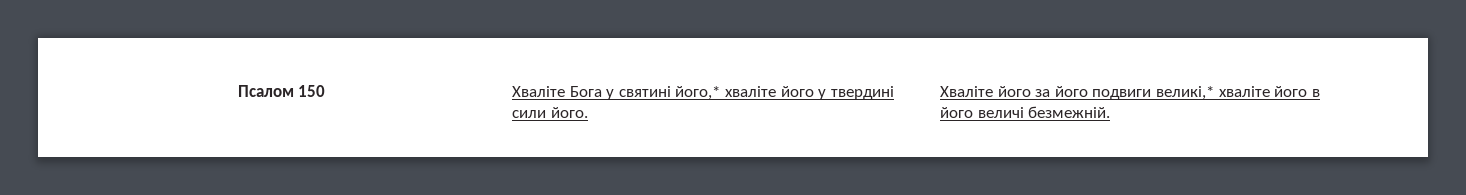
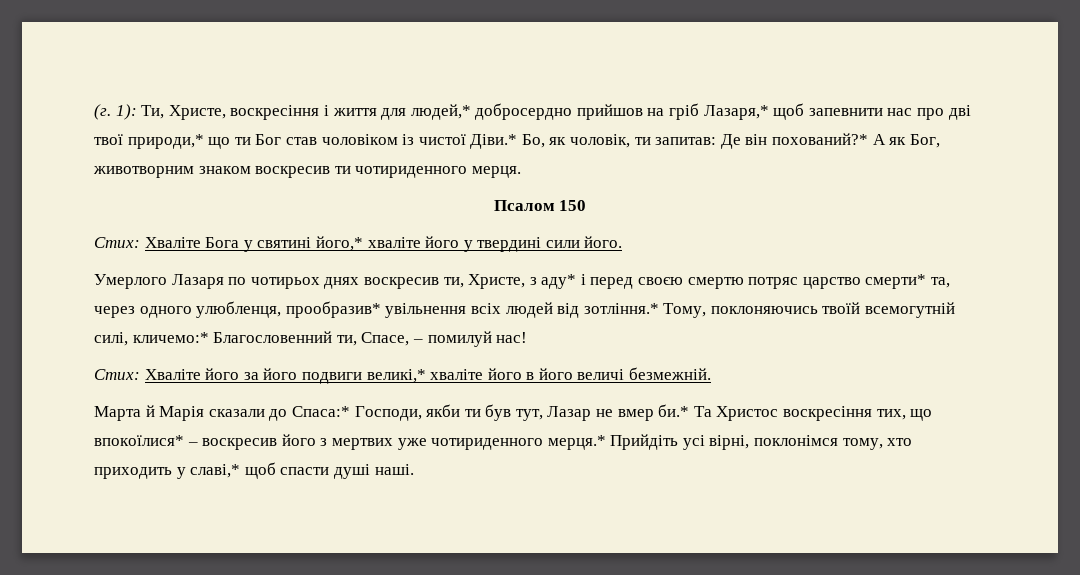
(237, 91) none -> [94,103,971,120] [94,133,940,149] [93,166,521,178] (г. 1): Ти, Христе, воскресіння і життя для людей,* добросердно прийшов на гріб Лазаря,* щоб запевнити нас про дві твої природи,* що ти Бог став чоловіком із чистої Діви.* Бо, як чоловік, ти запитав: Де він похований?* А як Бог, животворним знаком воскресив ти чотириденного мерця. //
(326, 91) none -> [94,237,140,248] Стих:
(588, 112) none -> [94,274,951,289] [94,301,956,318] [94,331,528,347] [94,369,140,380] Умерлого Лазаря по чотирьох днях воскресив ти, Христе, з аду* і перед своєю смертю потряс царство смерти* та, через одного улюбленця, прообразив* увільнення всіх людей від зотління.* Тому, поклоняючись твоїй всемогутній силі, кличемо:* Благословенний ти, Спасе, – помилуй нас! // Стих:
(1111, 112) none -> [94,404,933,421] [94,434,913,450] [94,462,414,479] // Марта й Марія сказали до Спаса:* Господи, якби ти був тут, Лазар не вмер би.* Та Христос воскресіння тих, що впокоїлися* – воскресив його з мертвих уже чотириденного мерця.* Прийдіть усі вірні, поклонімся тому, хто приходить у славі,* щоб спасти душі наші.

